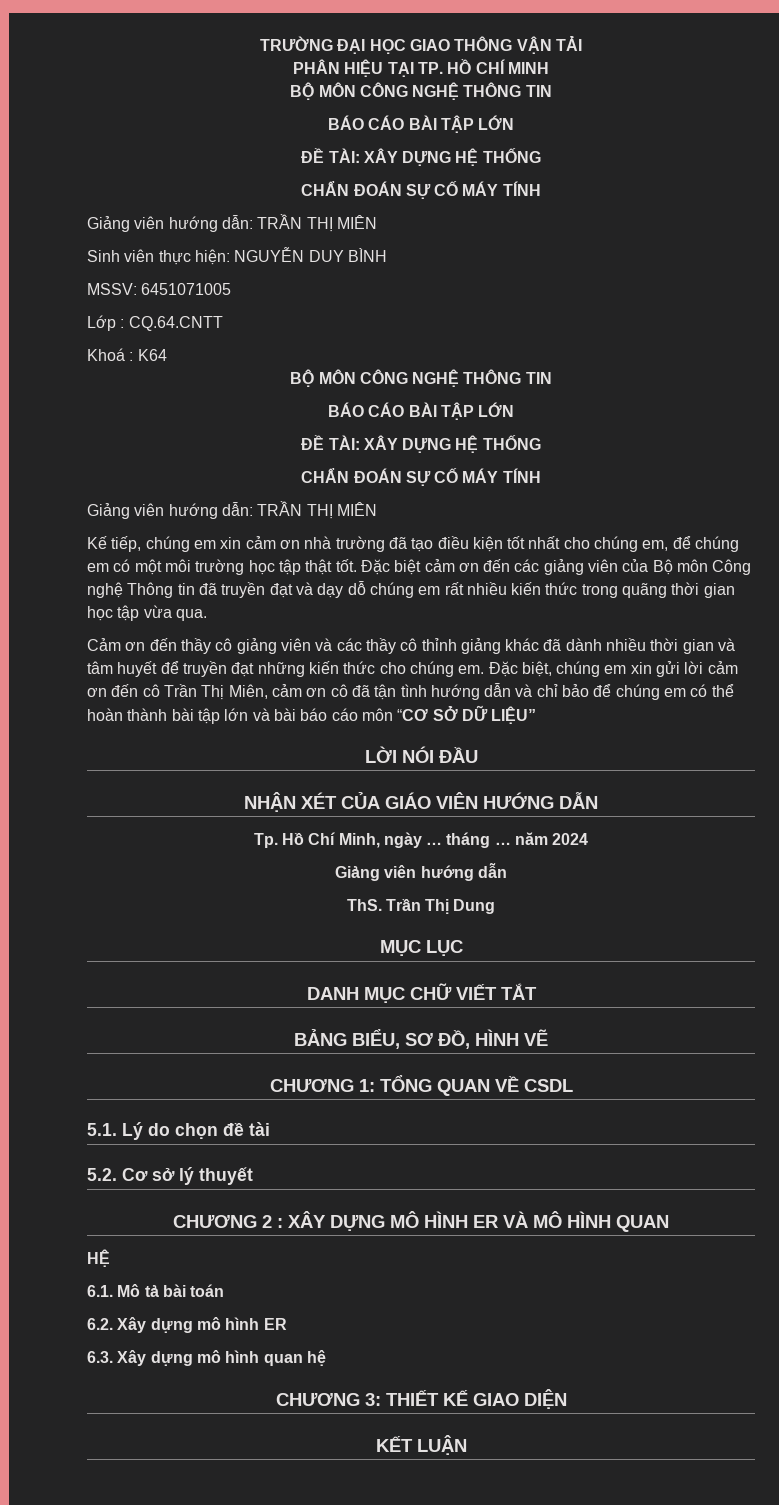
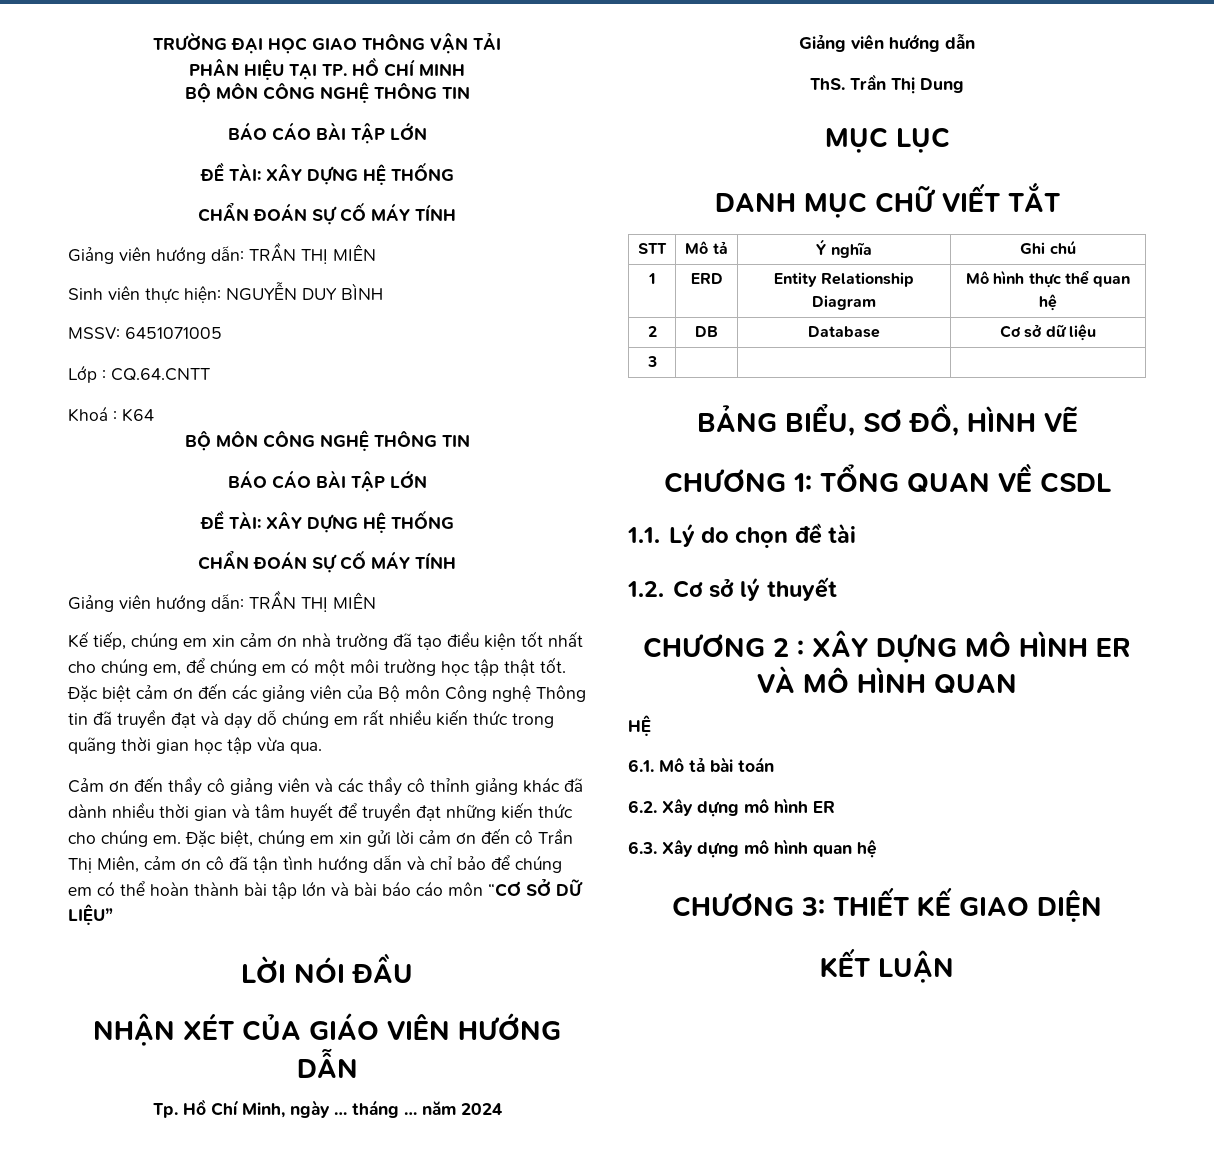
(537, 991) none -> [638,243,667,254] [685,241,728,254] [816,239,872,258] [1020,240,1076,254] [647,273,656,284] [690,273,723,284] [773,272,915,287] [812,295,876,310] [965,270,1131,288] [1039,294,1057,311] [647,326,657,337] [695,326,718,337] [808,326,880,338] [1000,324,1096,341] [646,356,657,367] // STT | Mô tả | Ý nghĩa | Ghi chú // 1 | ERD | Entity Relationship Diagram | Mô hình thực thể quan hệ // 2 | DB | Database | Cơ sở dữ liệu // 3 | | |
[87,1123,117,1136] 5.1. -> [627,527,660,543] 1.1.
[87,1168,117,1181] 5.2. -> [627,581,664,597] 1.2.

